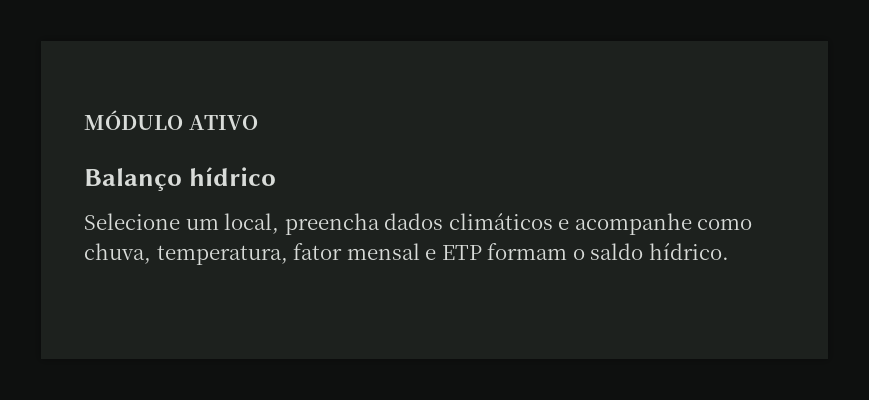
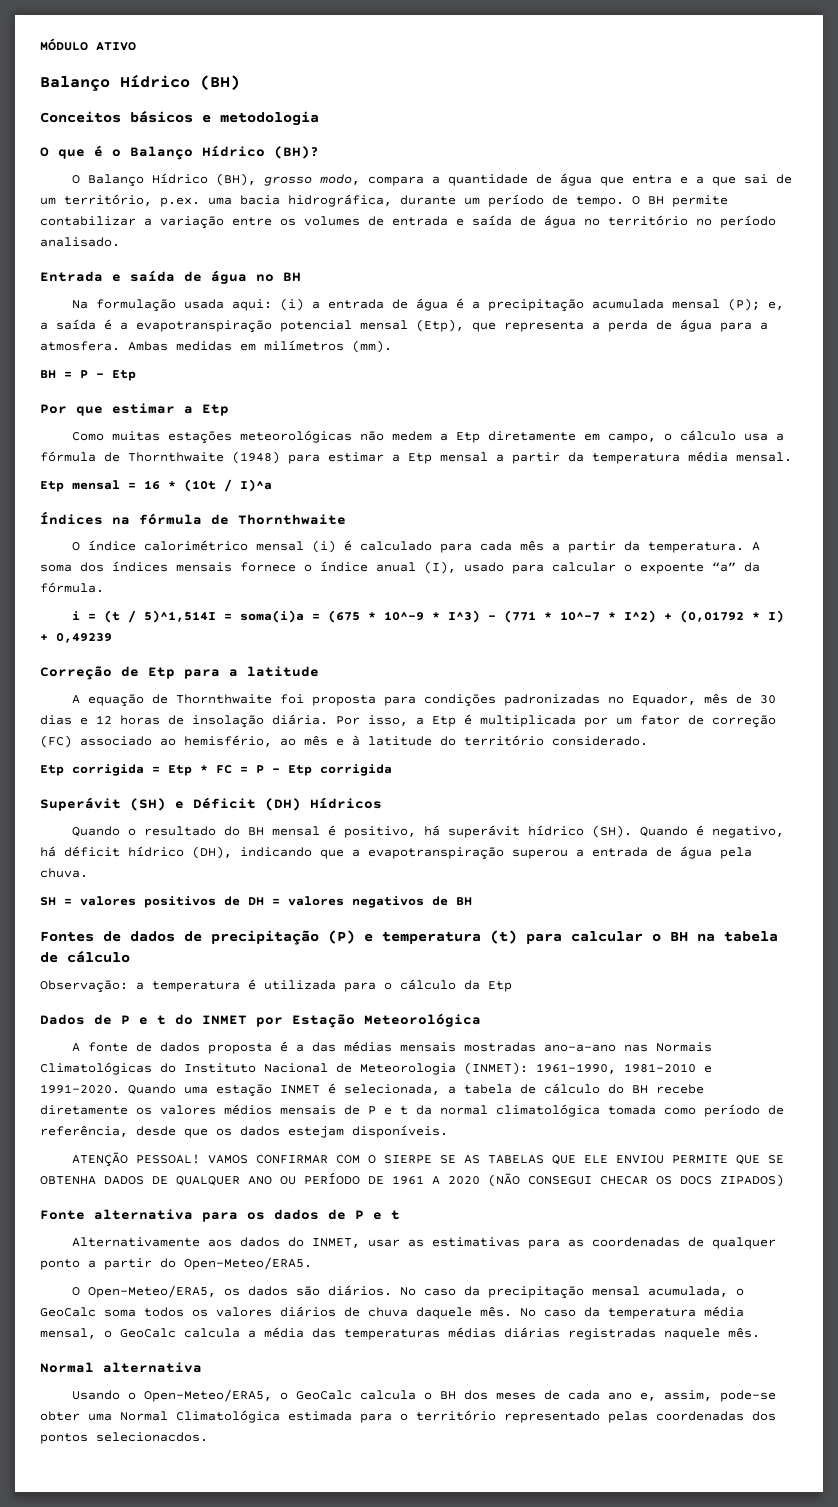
[189,167,277,186] [84,213,753,235] [84,243,729,265] hídrico // Selecione um local, preencha dados climáticos e acompanhe como chuva, temperatura, fator mensal e ETP formam o saldo hídrico. -> [120,74,240,90] [40,110,319,126] [40,145,319,160] [72,173,793,187] [40,194,728,207] [40,215,776,229] [40,237,120,247] [40,270,301,284] [72,298,785,312] [40,319,768,333] [40,340,392,353] [40,370,136,381] [40,403,229,416] [72,430,785,444] [40,451,792,464] [40,479,272,492] [40,511,346,525] [72,540,761,553] [40,561,760,574] [40,582,104,593] [72,610,785,623] [40,633,112,643] [40,666,319,680] [72,693,777,707] [40,714,776,728] [40,735,648,748] [40,764,392,776] [40,797,382,811] [72,825,785,838] [40,846,752,860] [40,868,88,878] [40,896,472,908] [40,930,778,945] [40,950,130,963] [40,979,512,993] [40,1013,481,1028] [72,1041,713,1054] [40,1062,712,1075] [40,1083,704,1097] [40,1104,784,1117] [40,1125,448,1138] [72,1152,785,1167] [40,1172,784,1187] [40,1209,400,1222] [72,1237,777,1249] [40,1257,312,1270] [72,1285,745,1299] [40,1306,744,1319] [40,1327,760,1340] [40,1362,202,1373] [72,1389,777,1402] [40,1410,776,1423] [40,1432,208,1444] Hídrico (BH) // Conceitos básicos e metodologia // O que é o Balanço Hídrico (BH)? // O Balanço Hídrico (BH), grosso modo, compara a quantidade de água que entra e a que sai de um território, p.ex. uma bacia hidrográfica, durante um período de tempo. O BH permite contabilizar a variação entre os volumes de entrada e saída de água no território no período analisado. // Entrada e saída de água no BH // Na formulação usada aqui: (i) a entrada de água é a precipitação acumulada mensal (P); e, a saída é a evapotranspiração potencial mensal (Etp), que representa a perda de água para a atmosfera. Ambas medidas em milímetros (mm). // BH = P - Etp // Por que estimar a Etp // Como muitas estações meteorológicas não medem a Etp diretamente em campo, o cálculo usa a fórmula de Thornthwaite (1948) para estimar a Etp mensal a partir da temperatura média mensal. // Etp mensal = 16 * (10t / I)^a // Índices na fórmula de Thornthwaite // O índice calorimétrico mensal (i) é calculado para cada mês a partir da temperatura. A soma dos índices mensais fornece o índice anual (I), usado para calcular o expoente “a” da fórmula. // i = (t / 5)^1,514I = soma(i)a = (675 * 10^-9 * I^3) - (771 * 10^-7 * I^2) + (0,01792 * I) + 0,49239 // Correção de Etp para a latitude // A equação de Thornthwaite foi proposta para condições padronizadas no Equador, mês de 30 dias e 12 horas de insolação diária. Por isso, a Etp é multiplicada por um fator de correção (FC) associado ao hemisfério, ao mês e à latitude do território considerado. // Etp corrigida = Etp * FC = P - Etp corrigida // Superávit (SH) e Déficit (DH) Hídricos // Quando o resultado do BH mensal é positivo, há superávit hídrico (SH). Quando é negativo, há déficit hídrico (DH), indicando que a evapotranspiração superou a entrada de água pela chuva. // SH = valores positivos de DH = valores negativos de BH // Fontes de dados de precipitação (P) e temperatura (t) para calcular o BH na tabela de cálculo // Observação: a temperatura é utilizada para o cálculo da Etp // Dados de P e t do INMET por Estação Meteorológica // A fonte de dados proposta é a das médias mensais mostradas ano-a-ano nas Normais Climatológicas do Instituto Nacional de Meteorologia (INMET): 1961-1990, 1981-2010 e 1991-2020. Quando uma estação INMET é selecionada, a tabela de cálculo do BH recebe diretamente os valores médios mensais de P e t da normal climatológica tomada como período de referência, desde que os dados estejam disponíveis. // ATENÇÃO PESSOAL! VAMOS CONFIRMAR COM O SIERPE SE AS TABELAS QUE ELE ENVIOU PERMITE QUE SE OBTENHA DADOS DE QUALQUER ANO OU PERÍODO DE 1961 A 2020 (NÃO CONSEGUI CHECAR OS DOCS ZIPADOS) // Fonte alternativa para os dados de P e t // Alternativamente aos dados do INMET, usar as estimativas para as coordenadas de qualquer ponto a partir do Open-Meteo/ERA5. // O Open-Meteo/ERA5, os dados são diários. No caso da precipitação mensal acumulada, o GeoCalc soma todos os valores diários de chuva daquele mês. No caso da temperatura média mensal, o GeoCalc calcula a média das temperaturas médias diárias registradas naquele mês. // Normal alternativa // Usando o Open-Meteo/ERA5, o GeoCalc calcula o BH dos meses de cada ano e, assim, pode-se obter uma Normal Climatológica estimada para o território representado pelas coordenadas dos pontos selecionacdos.

